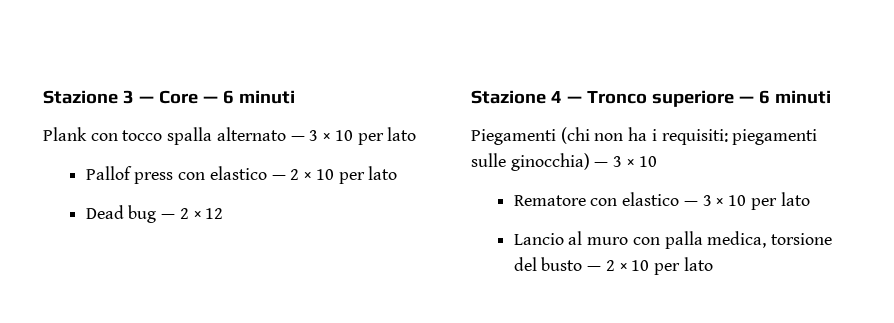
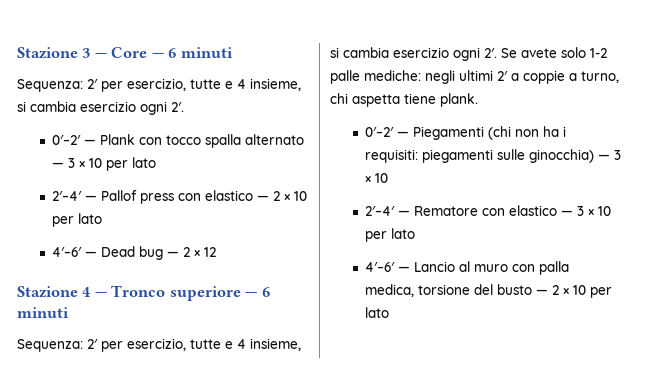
(295, 97) none -> [17,78,301,92] [17,101,184,115] [51,135,96,145] Sequenza: 2′ per esercizio, tutte e 4 insieme, si cambia esercizio ogni 2′. // 0′–2′ —
(417, 134) none -> [51,191,97,201] 2′–4′ —
(398, 173) none -> [51,247,97,257] 4′–6′ —
(831, 97) none -> [17,338,301,352] [330,47,607,61] [330,70,619,84] [330,93,478,107] [364,127,409,137] Sequenza: 2′ per esercizio, tutte e 4 insieme, si cambia esercizio ogni 2′. Se avete solo 1-2 palle mediche: negli ultimi 2′ a coppie a turno, chi aspetta tiene plank. // 0′–2′ —
(657, 161) none -> [364,206,410,216] 2′–4′ —
(810, 199) none -> [364,262,410,272] 4′–6′ —

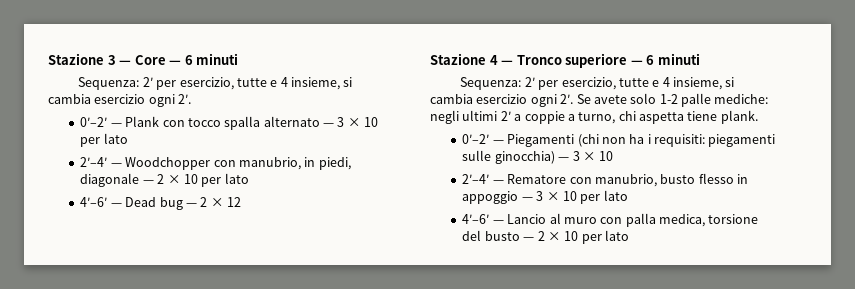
[100,190,253,204] Pallof press con elastico -> [125,157,351,170] [80,173,140,187] Woodchopper con manubrio, in piedi, diagonale
[508,205,557,216] elastico -> [594,173,749,187] [462,191,519,204] manubrio, busto flesso in appoggio

